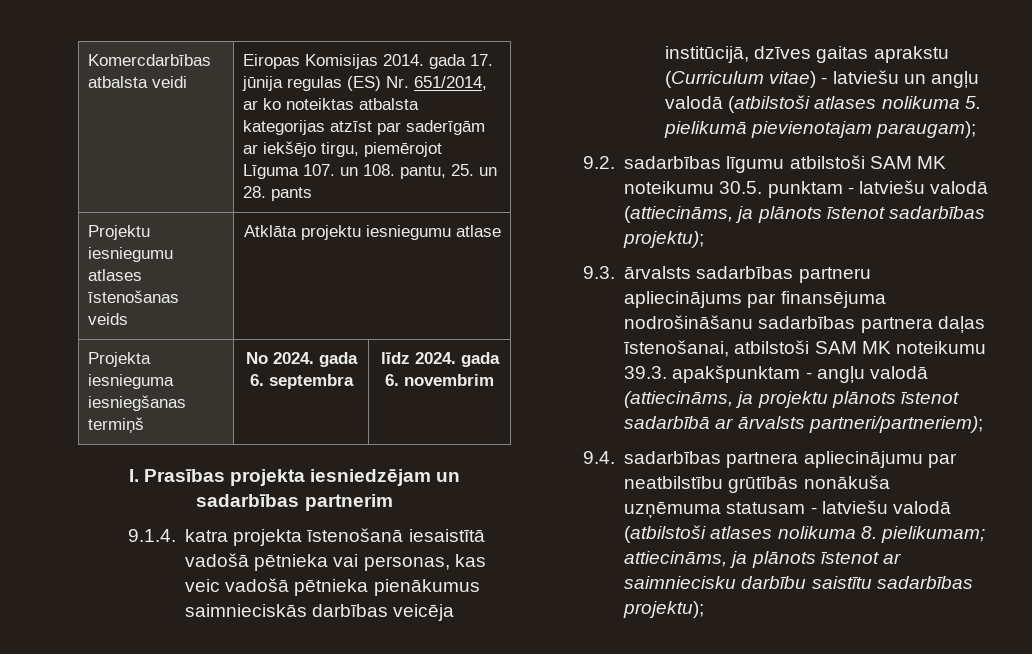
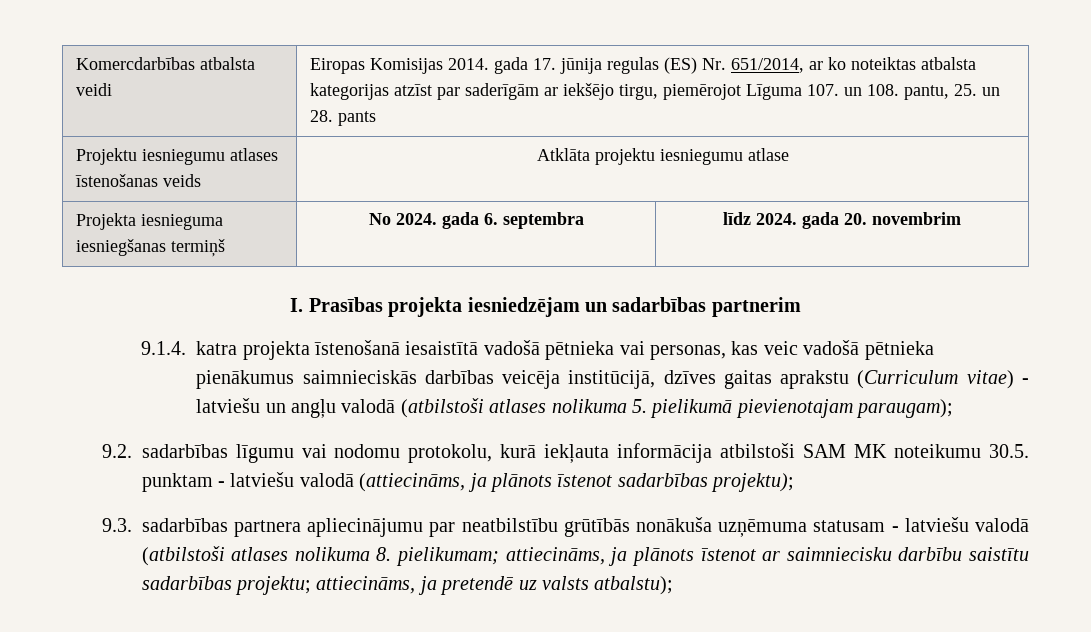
[385,374,399,386] 6. -> [844,213,867,225] 20.
(785, 164) none -> [301,443,713,463] vai nodomu protokolu, kurā iekļauta informācija
[624,266,871,283] [624,291,886,308] [624,315,985,333] [624,340,986,357] [624,365,928,383] [624,391,959,408] [624,416,983,433] [582,451,615,464] ārvalsts sadarbības partneru apliecinājums par finansējuma nodrošināšanu sadarbības partnera daļas īstenošanai, atbilstoši SAM MK noteikumu 39.3. apakšpunktam - angļu valodā (attiecināms, ja projektu plānots īstenot sadarbībā ar ārvalsts partneri/partneriem); // 9.4. -> (132, 525) none
[623,601,705,618] projektu); -> [235,576,674,595] projektu; attiecināms, ja pretendē uz valsts atbalstu);

